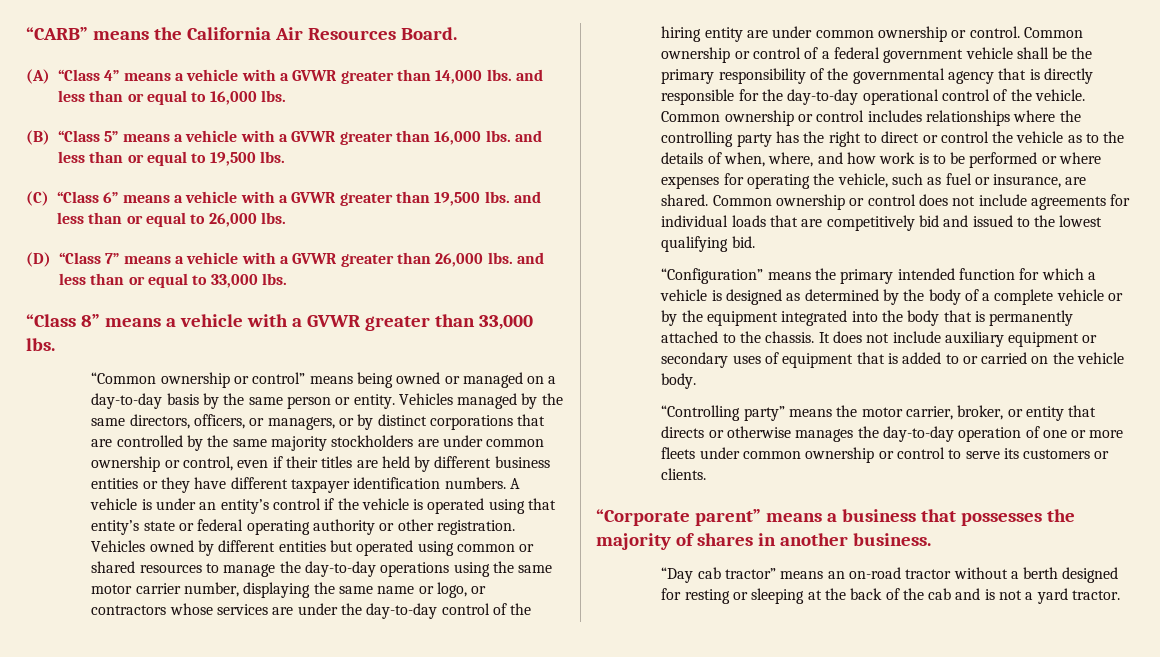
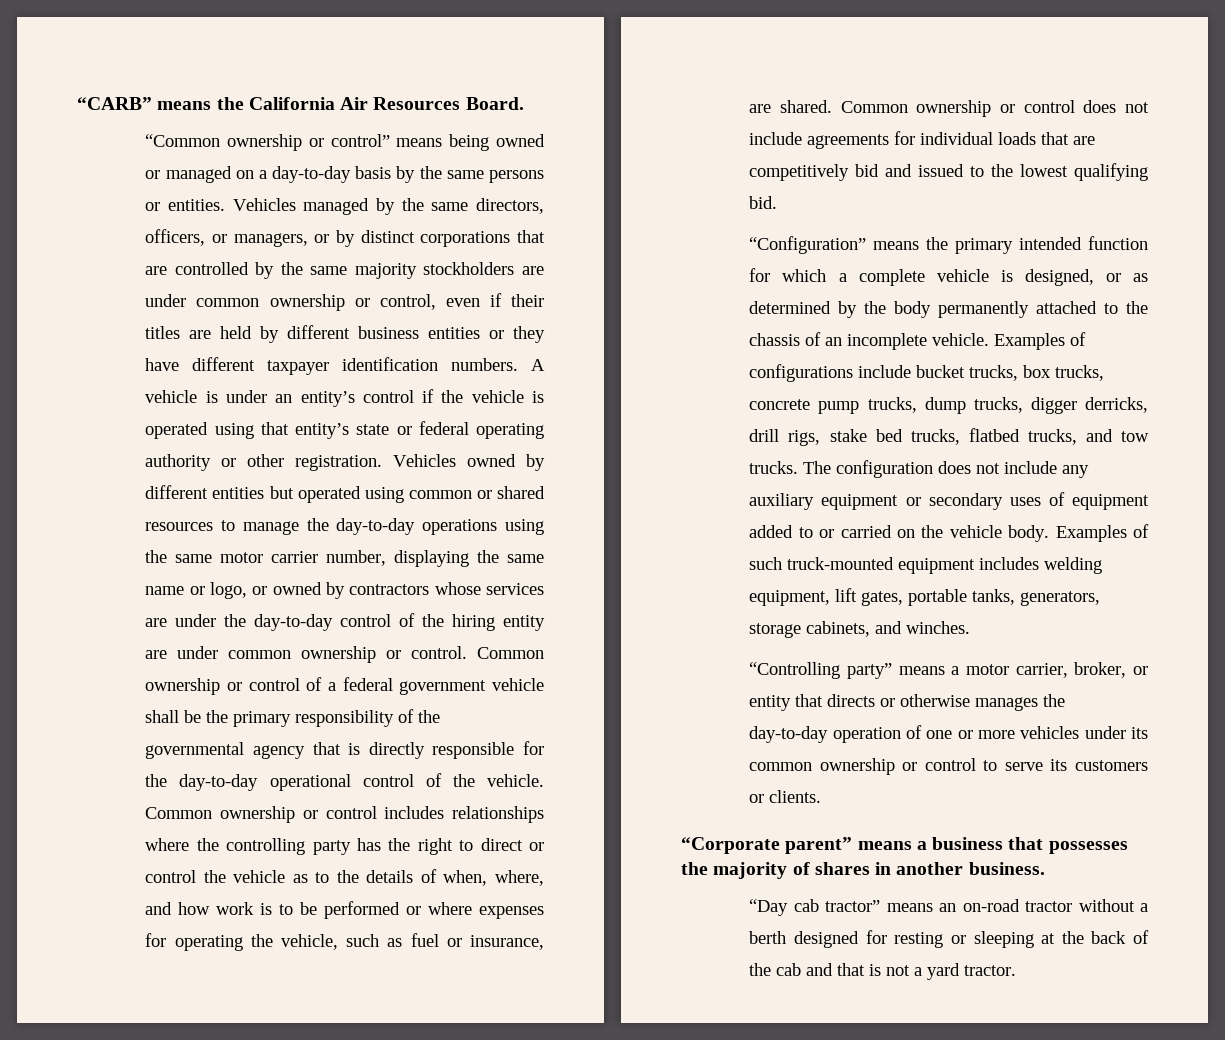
[26,69,543,84] [58,90,286,105] [26,130,542,145] [58,151,285,166] [26,191,541,206] [57,212,286,227] [26,252,544,267] [59,273,287,288] [26,314,533,331] [26,338,55,351] // (A) “Class 4” means a vehicle with a GVWR greater than 14,000 lbs. and less than or equal to 16,000 lbs. // (B) “Class 5” means a vehicle with a GVWR greater than 16,000 lbs. and less than or equal to 19,500 lbs. // (C) “Class 6” means a vehicle with a GVWR greater than 19,500 lbs. and less than or equal to 26,000 lbs. // (D) “Class 7” means a vehicle with a GVWR greater than 26,000 lbs. and less than or equal to 33,000 lbs. // “Class 8” means a vehicle with a GVWR greater than 33,000 lbs. -> (524, 103) none
[286,394,395,409] person or entity. -> [489,170,545,183] [145,199,226,211] persons or entities.
(487, 590) none -> [272,582,346,599] owned by
[660,289,782,305] vehicle is designed -> [858,269,1121,286] complete vehicle is designed, or
[964,289,1124,305] [661,310,1074,326] [661,331,941,343] of a complete vehicle or by the equipment integrated into the body that is permanently attached to the chassis. It does not include -> [938,301,1148,318] [749,332,1087,350] [749,364,1105,382] [749,397,1148,414] [749,428,1149,446] [749,460,1090,478] permanently attached to the chassis of an incomplete vehicle. Examples of configurations include bucket trucks, box trucks, concrete pump trucks, dump trucks, digger derricks, drill rigs, stake bed trucks, flatbed trucks, and tow trucks. The configuration does not include any
[856,352,898,364] that is -> (1149, 502) none
(697, 381) none -> [1055,524,1149,542] [749,557,1103,574] [749,588,1101,606] [749,621,971,638] Examples of such truck-mounted equipment includes welding equipment, lift gates, portable tanks, generators, storage cabinets, and winches.
[836,405,858,417] the -> [951,666,960,675] a
[661,447,740,459] fleets under -> [1020,726,1148,739] vehicles under its
(981, 594) none -> [837,963,866,976] that

